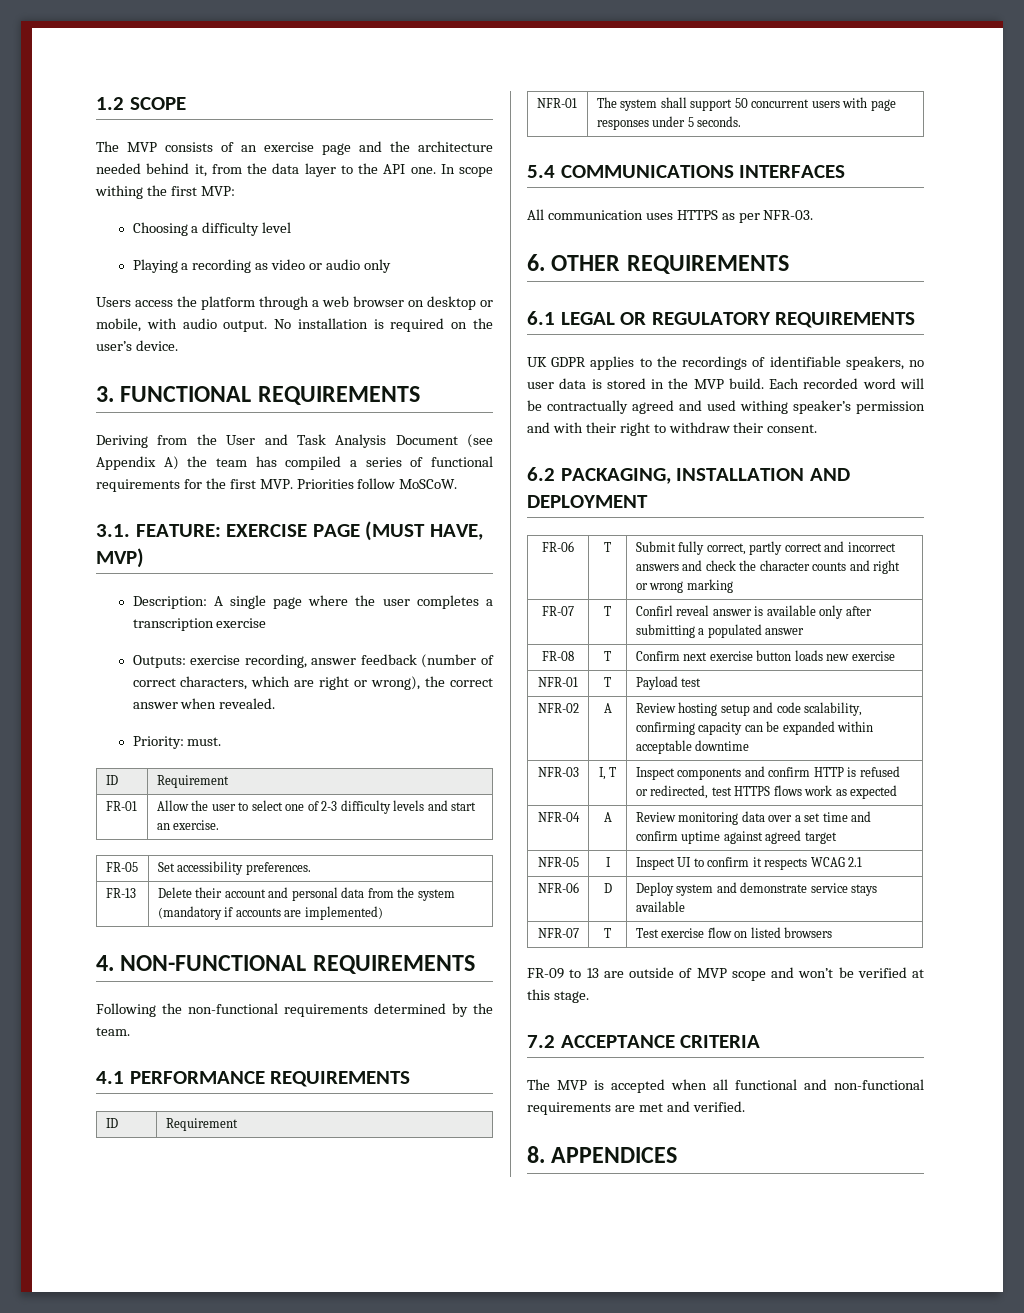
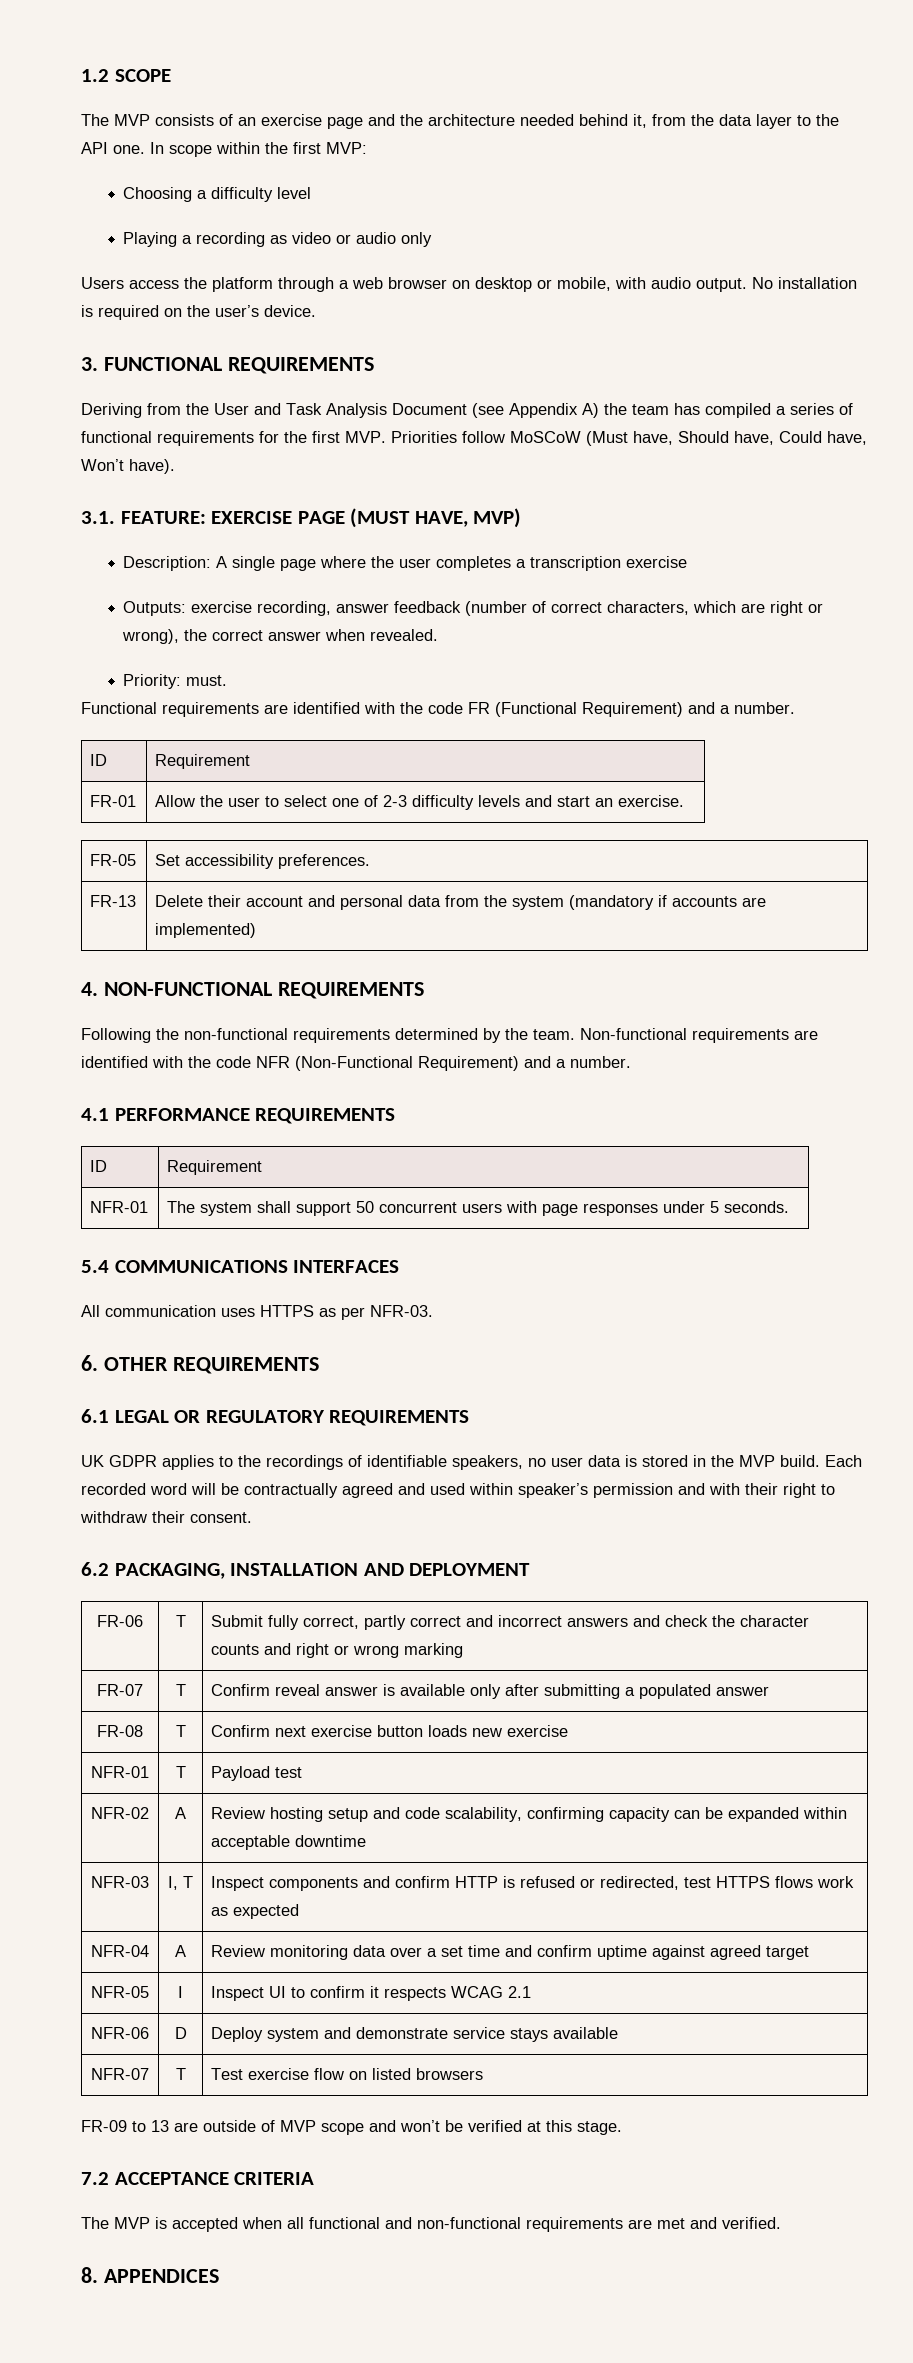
[95,185,143,199] withing -> [216,142,260,154] within
[399,479,458,489] MoSCoW. -> [510,431,867,446] [81,459,175,474] MoSCoW (Must have, Should have, Could have, Won’t have).
(222, 741) none -> [81,702,795,717] // Functional requirements are identified with the code FR (Functional Requirement) and a number.
(130, 1031) none -> [580,1028,818,1043] [81,1056,631,1071] Non-functional requirements are identified with the code NFR (Non-Functional Requirement) and a number.
[740,400,788,414] withing -> [469,1483,513,1495] within
[635,605,673,616] Confirl -> [211,1684,271,1696] Confirm

